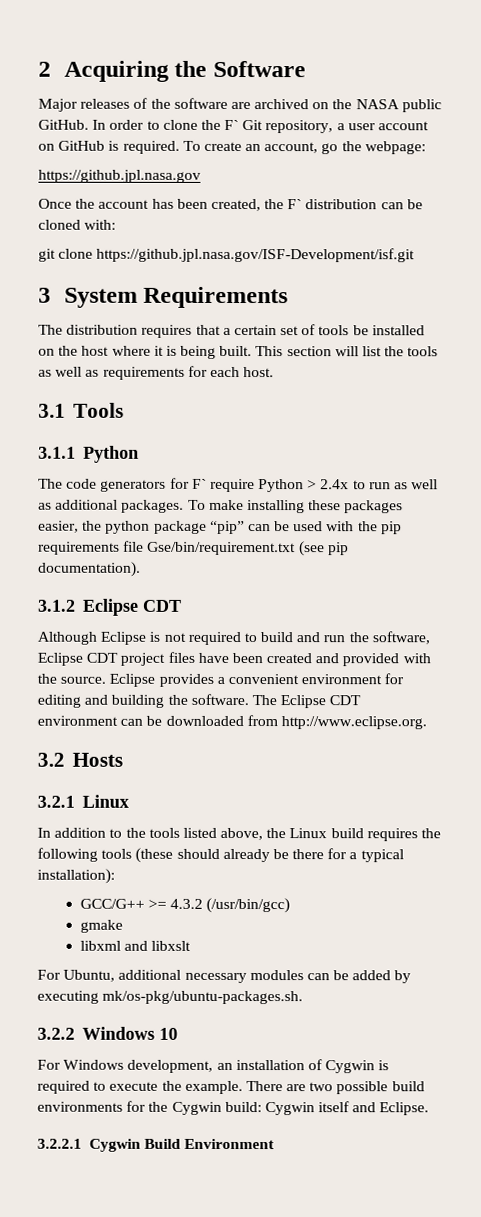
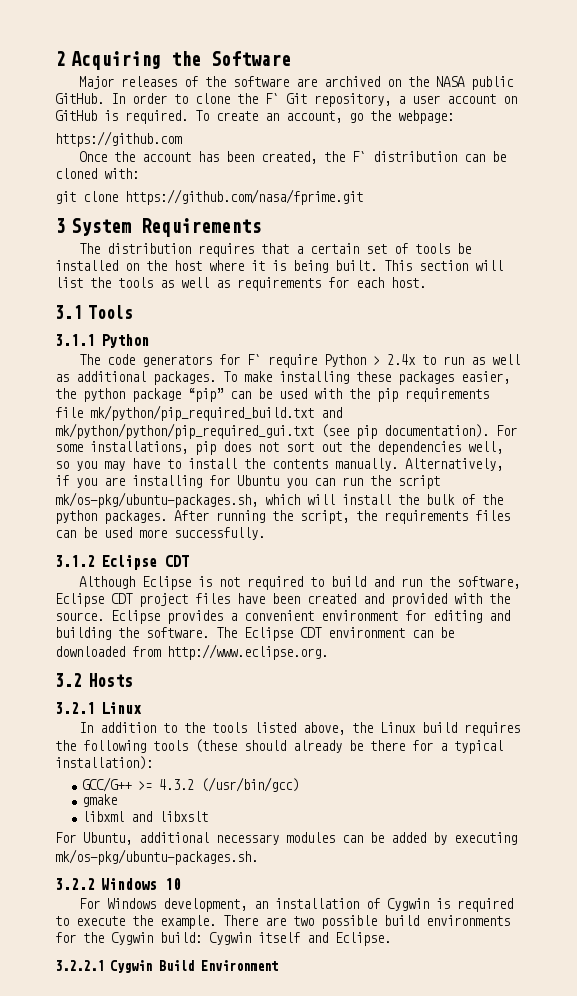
[38,169,201,183] https://github.jpl.nasa.gov -> [55,131,182,147] https://github.com
[96,247,416,263] https://github.jpl.nasa.gov/ISF-Development/isf.git -> [125,189,363,205] https://github.com/nasa/fprime.git
[147,541,297,556] Gse/bin/requirement.txt -> [90,405,342,421] [55,423,314,439] mk/python/pip_required_build.txt and mk/python/python/pip_required_gui.txt
(141, 569) none -> [496,425,517,436] [55,441,503,455] [55,458,503,471] [55,475,440,489] [55,492,503,508] [55,510,510,524] [55,527,265,540] For some installations, pip does not sort out the dependencies well, so you may have to install the contents manually. Alternatively, if you are installing for Ubuntu you can run the script mk/os-pkg/ubuntu-packages.sh, which will install the bulk of the python packages. After running the script, the requirements files can be used more successfully.

